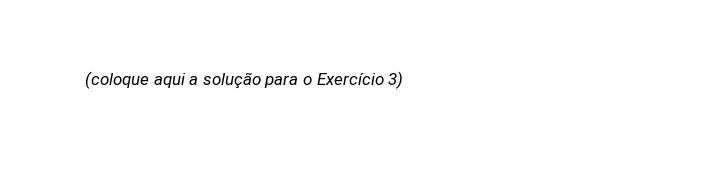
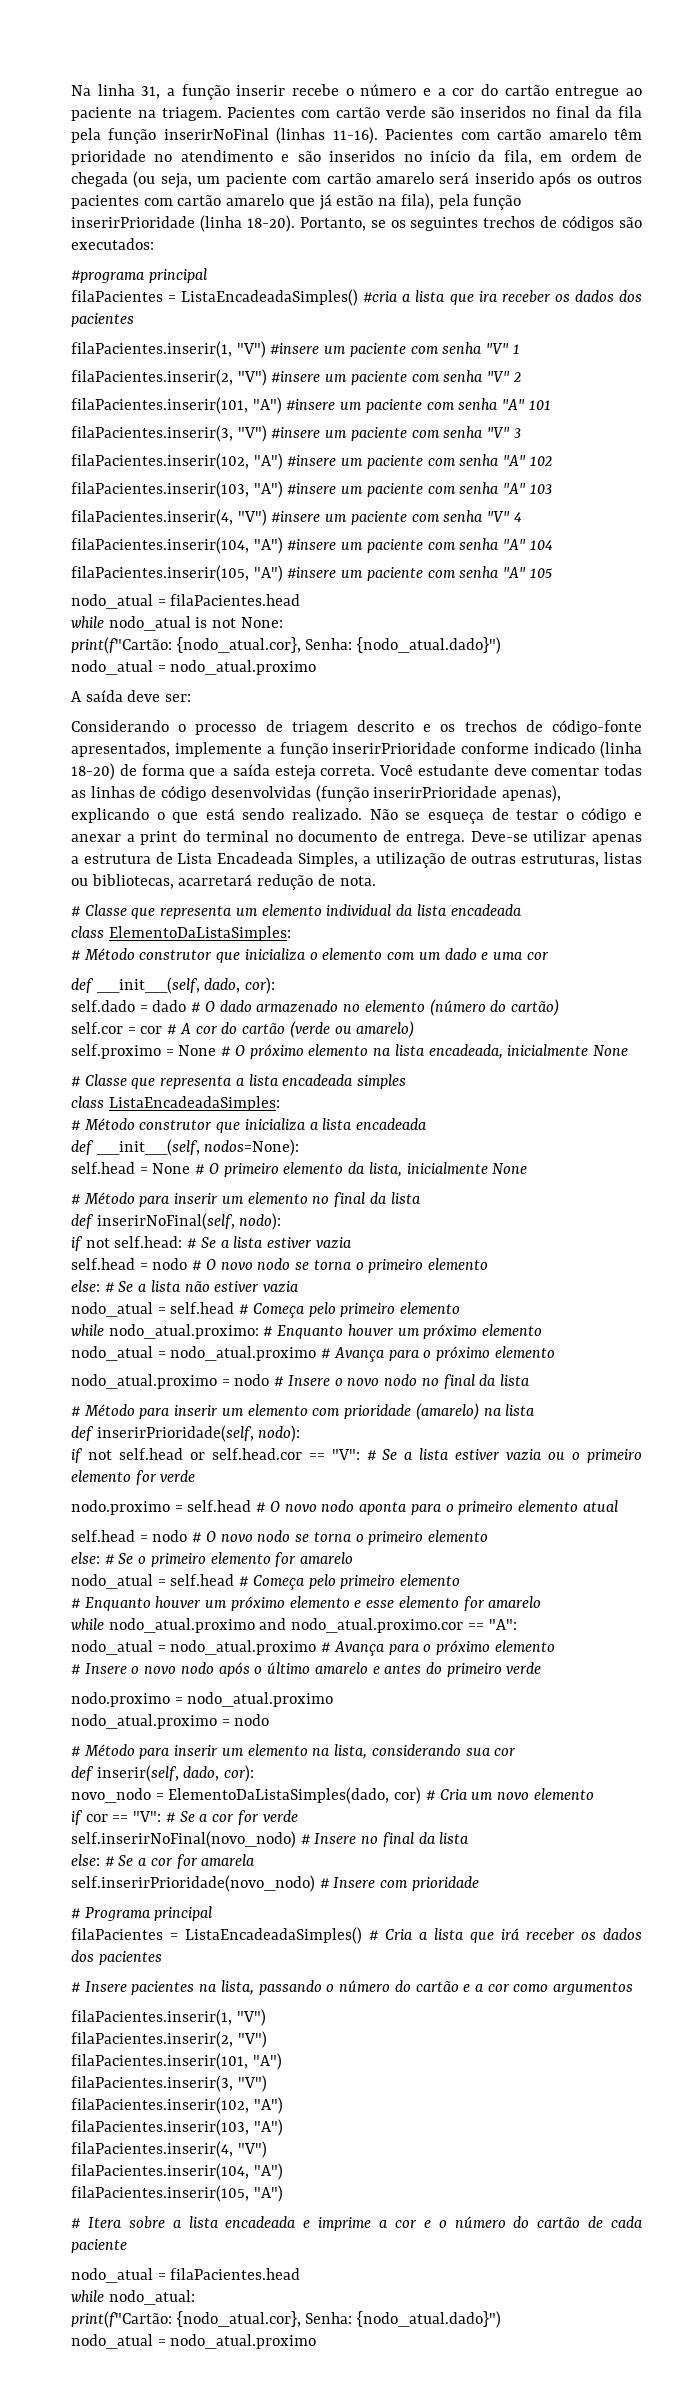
[85,71,404,89] (coloque aqui a solução para o Exercício 3) -> [71,84,643,100] [71,106,642,121] [71,127,643,144] [71,150,643,165] [71,171,642,188] [71,193,522,210] [71,215,642,232] [71,238,154,250] [71,268,207,283] [71,289,642,306] [71,313,134,327] [71,341,520,358] [71,369,521,386] [71,397,551,414] [71,425,521,442] [71,453,552,470] [71,481,552,498] [71,509,522,526] [71,537,553,554] [71,565,552,582] [71,594,301,609] [71,616,283,631] [71,637,502,654] [71,660,317,675] [71,690,192,702] [71,720,642,735] [71,741,643,758] [71,763,642,780] [71,785,562,802] [71,808,643,824] [71,830,643,845] [71,852,642,868] [71,874,376,890] [71,904,522,919] [71,926,291,941] [71,948,549,963] [71,977,276,994] [71,999,559,1016] [71,1021,415,1038] [71,1044,628,1059] [71,1074,407,1089] [71,1096,280,1111] [71,1118,428,1133] [71,1139,300,1156] [71,1162,528,1177] [71,1192,421,1207] [71,1213,282,1230] [71,1236,352,1251] [71,1258,488,1273] [71,1280,300,1293] [71,1302,461,1318] [71,1324,543,1339] [71,1346,555,1362] [71,1374,530,1389] [71,1403,536,1420] [71,1425,301,1442] [71,1448,642,1463] [71,1470,196,1485] [71,1500,618,1515] [71,1530,488,1545] [71,1552,354,1567] [71,1574,461,1590] [71,1596,542,1611] [71,1618,517,1633] [71,1640,555,1656] [71,1662,542,1677] [71,1692,334,1707] [71,1714,270,1729] [71,1744,517,1759] [71,1765,255,1782] [71,1787,594,1804] [71,1810,298,1825] [71,1831,470,1848] [71,1854,256,1869] [71,1875,479,1892] [71,1906,213,1921] [71,1927,642,1944] [71,1950,162,1965] [71,1980,634,1995] [71,2009,266,2026] [71,2031,267,2048] [71,2053,282,2070] [71,2075,267,2092] [71,2097,283,2114] [71,2119,283,2136] [71,2141,267,2158] [71,2163,283,2180] [71,2185,283,2202] [71,2216,643,2231] [71,2239,127,2253] [71,2268,301,2283] [71,2290,195,2305] [71,2311,502,2328] [71,2334,317,2349] Na linha 31, a função inserir recebe o número e a cor do cartão entregue ao paciente na triagem. Pacientes com cartão verde são inseridos no final da fila pela função inserirNoFinal (linhas 11-16). Pacientes com cartão amarelo têm prioridade no atendimento e são inseridos no início da fila, em ordem de chegada (ou seja, um paciente com cartão amarelo será inserido após os outros pacientes com cartão amarelo que já estão na fila), pela função inserirPrioridade (linha 18-20). Portanto, se os seguintes trechos de códigos são executados: // #programa principal // filaPacientes = ListaEncadeadaSimples() #cria a lista que ira receber os dados dos pacientes // filaPacientes.inserir(1, "V") #insere um paciente com senha "V" 1 // filaPacientes.inserir(2, "V") #insere um paciente com senha "V" 2 // filaPacientes.inserir(101, "A") #insere um paciente com senha "A" 101 // filaPacientes.inserir(3, "V") #insere um paciente com senha "V" 3 // filaPacientes.inserir(102, "A") #insere um paciente com senha "A" 102 // filaPacientes.inserir(103, "A") #insere um paciente com senha "A" 103 // filaPacientes.inserir(4, "V") #insere um paciente com senha "V" 4 // filaPacientes.inserir(104, "A") #insere um paciente com senha "A" 104 // filaPacientes.inserir(105, "A") #insere um paciente com senha "A" 105 // nodo_atual = filaPacientes.head // while nodo_atual is not None: // print(f"Cartão: {nodo_atual.cor}, Senha: {nodo_atual.dado}") // nodo_atual = nodo_atual.proximo // A saída deve ser: // Considerando o processo de triagem descrito e os trechos de código-fonte apresentados, implemente a função inserirPrioridade conforme indicado (linha 18-20) de forma que a saída esteja correta. Você estudante deve comentar todas as linhas de código desenvolvidas (função inserirPrioridade apenas), explicando o que está sendo realizado. Não se esqueça de testar o código e anexar a print do terminal no documento de entrega. Deve-se utilizar apenas a estrutura de Lista Encadeada Simples, a utilização de outras estruturas, listas ou bibliotecas, acarretará redução de nota. // # Classe que representa um elemento individual da lista encadeada // class ElementoDaListaSimples: // # Método construtor que inicializa o elemento com um dado e uma cor // def __init__(self, dado, cor): // self.dado = dado # O dado armazenado no elemento (número do cartão) // self.cor = cor # A cor do cartão (verde ou amarelo) // self.proximo = None # O próximo elemento na lista encadeada, inicialmente None // # Classe que representa a lista encadeada simples // class ListaEncadeadaSimples: // # Método construtor que inicializa a lista encadeada // def __init__(self, nodos=None): // self.head = None # O primeiro elemento da lista, inicialmente None // # Método para inserir um elemento no final da lista // def inserirNoFinal(self, nodo): // if not self.head: # Se a lista estiver vazia // self.head = nodo # O novo nodo se torna o primeiro elemento // else: # Se a lista não estiver vazia // nodo_atual = self.head # Começa pelo primeiro elemento // while nodo_atual.proximo: # Enquanto houver um próximo elemento // nodo_atual = nodo_atual.proximo # Avança para o próximo elemento // nodo_atual.proximo = nodo # Insere o novo nodo no final da lista // # Método para inserir um elemento com prioridade (amarelo) na lista // def inserirPrioridade(self, nodo): // if not self.head or self.head.cor == "V": # Se a lista estiver vazia ou o primeiro elemento for verde // nodo.proximo = self.head # O novo nodo aponta para o primeiro elemento atual // self.head = nodo # O novo nodo se torna o primeiro elemento // else: # Se o primeiro elemento for amarelo // nodo_atual = self.head # Começa pelo primeiro elemento // # Enquanto houver um próximo elemento e esse elemento for amarelo // while nodo_atual.proximo and nodo_atual.proximo.cor == "A": // nodo_atual = nodo_atual.proximo # Avança para o próximo elemento // # Insere o novo nodo após o último amarelo e antes do primeiro verde // nodo.proximo = nodo_atual.proximo // nodo_atual.proximo = nodo // # Método para inserir um elemento na lista, considerando sua cor // def inserir(self, dado, cor): // novo_nodo = ElementoDaListaSimples(dado, cor) # Cria um novo elemento // if cor == "V": # Se a cor for verde // self.inserirNoFinal(novo_nodo) # Insere no final da lista // else: # Se a cor for amarela // self.inserirPrioridade(novo_nodo) # Insere com prioridade // # Programa principal // filaPacientes = ListaEncadeadaSimples() # Cria a lista que irá receber os dados dos pacientes // # Insere pacientes na lista, passando o número do cartão e a cor como argumentos // filaPacientes.inserir(1, "V") // filaPacientes.inserir(2, "V") // filaPacientes.inserir(101, "A") // filaPacientes.inserir(3, "V") // filaPacientes.inserir(102, "A") // filaPacientes.inserir(103, "A") // filaPacientes.inserir(4, "V") // filaPacientes.inserir(104, "A") // filaPacientes.inserir(105, "A") // # Itera sobre a lista encadeada e imprime a cor e o número do cartão de cada paciente // nodo_atual = filaPacientes.head // while nodo_atual: // print(f"Cartão: {nodo_atual.cor}, Senha: {nodo_atual.dado}") // nodo_atual = nodo_atual.proximo

